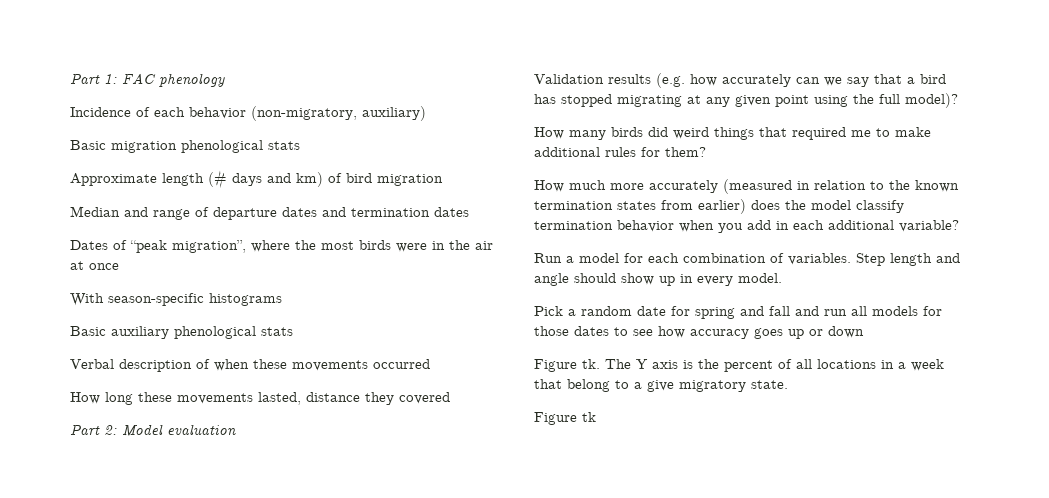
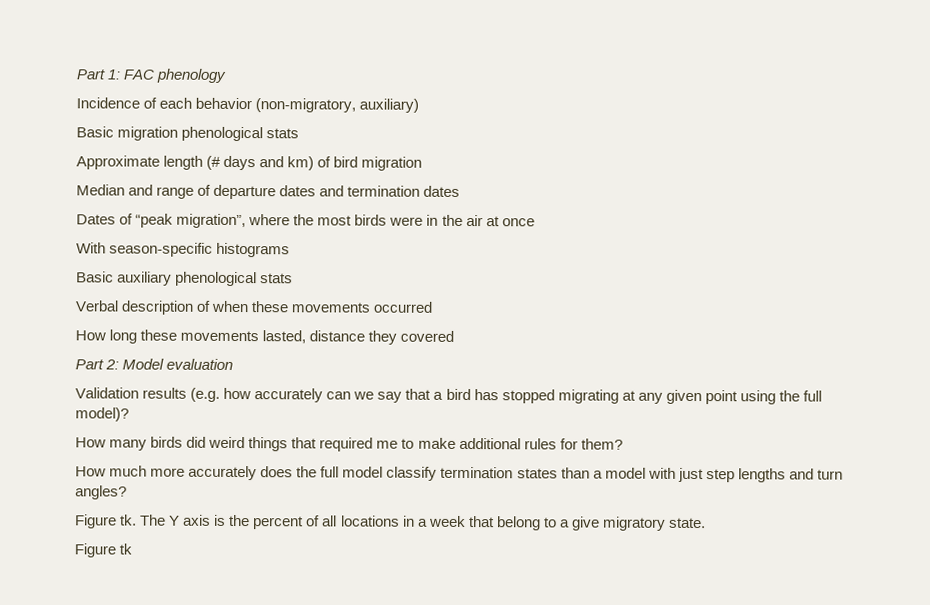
[723,179,959,194] [534,199,746,214] (measured in relation to the known termination states from earlier) -> (258, 473) none
(806, 205) none -> [320,466,340,478] full
[617,220,959,233] [534,253,960,266] [534,273,782,286] [534,306,942,319] [534,326,864,339] behavior when you add in each additional variable? // Run a model for each combination of variables. Step length and angle should show up in every model. // Pick a random date for spring and fall and run all models for those dates to see how accuracy goes up or down -> [516,467,843,483] [75,485,127,500] states than a model with just step lengths and turn angles?

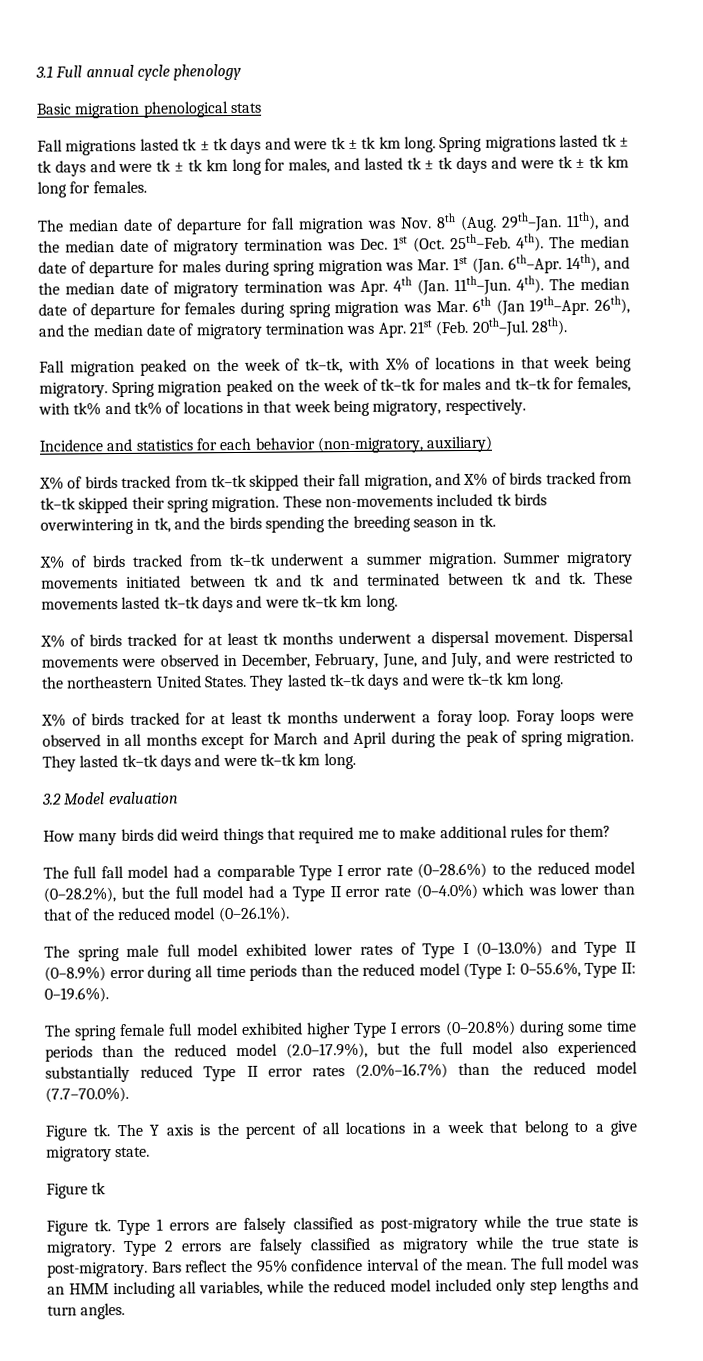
[76,68,228,83] [76,97,420,113] [76,126,300,142] [76,155,423,171] [76,184,461,200] [76,213,535,229] [76,242,291,258] [76,271,294,287] [75,300,434,315] [75,329,455,345] [75,358,234,370] [75,387,822,405] [75,407,129,422] Part 1: FAC phenology // Incidence of each behavior (non-migratory, auxiliary) // Basic migration phenological stats // Approximate length (# days and km) of bird migration // Median and range of departure dates and termination dates // Dates of “peak migration”, where the most birds were in the air at once // With season-specific histograms // Basic auxiliary phenological stats // Verbal description of when these movements occurred // How long these movements lasted, distance they covered // Part 2: Model evaluation // Validation results (e.g. how accurately can we say that a bird has stopped migrating at any given point using the full model)? -> [35,63,242,81] [36,101,262,119] [37,134,630,156] [37,155,630,177] [37,180,147,198] [37,211,630,235] [38,233,630,256] [38,253,631,278] [38,275,630,298] [38,295,631,320] [38,317,567,340] [39,355,633,377] [39,376,632,398] [38,398,526,417] [39,435,494,454] [39,471,632,491] [40,493,547,514] [40,514,496,535] [39,551,634,569] [41,571,633,589] [41,594,398,613] [40,629,634,648] [41,650,633,670] [41,672,564,691] [41,708,635,727] [42,730,634,750] [42,752,356,772] [41,791,179,805] 3.1 Full annual cycle phenology // Basic migration phenological stats // Fall migrations lasted tk ± tk days and were tk ± tk km long. Spring migrations lasted tk ± tk days and were tk ± tk km long for males, and lasted tk ± tk days and were tk ± tk km long for females. // The median date of departure for fall migration was Nov. 8th (Aug. 29th–Jan. 11th), and the median date of migratory termination was Dec. 1st (Oct. 25th–Feb. 4th). The median date of departure for males during spring migration was Mar. 1st (Jan. 6th–Apr. 14th), and the median date of migratory termination was Apr. 4th (Jan. 11th–Jun. 4th). The median date of departure for females during spring migration was Mar. 6th (Jan 19th–Apr. 26th), and the median date of migratory termination was Apr. 21st (Feb. 20th–Jul. 28th). // Fall migration peaked on the week of tk–tk, with X% of locations in that week being migratory. Spring migration peaked on the week of tk–tk for males and tk–tk for females, with tk% and tk% of locations in that week being migratory, respectively. // Incidence and statistics for each behavior (non-migratory, auxiliary) // X% of birds tracked from tk–tk skipped their fall migration, and X% of birds tracked from tk–tk skipped their spring migration. These non-movements included tk birds overwintering in tk, and the birds spending the breeding season in tk. // X% of birds tracked from tk–tk underwent a summer migration. Summer migratory movements initiated between tk and tk and terminated between tk and tk. These movements lasted tk–tk days and were tk–tk km long. // X% of birds tracked for at least tk months underwent a dispersal movement. Dispersal movements were observed in December, February, June, and July, and were restricted to the northeastern United States. They lasted tk–tk days and were tk–tk km long. // X% of birds tracked for at least tk months underwent a foray loop. Foray loops were observed in all months except for March and April during the peak of spring migration. They lasted tk–tk days and were tk–tk km long. // 3.2 Model evaluation
[75,465,843,483] [75,485,127,500] How much more accurately does the full model classify termination states than a model with just step lengths and turn angles? -> [43,861,637,882] [43,882,636,903] [43,906,290,923] [44,941,637,962] [44,962,636,982] [44,987,109,1003] [44,1020,637,1041] [45,1040,637,1062] [45,1061,638,1083] [45,1086,129,1103] The full fall model had a comparable Type I error rate (0–28.6%) to the reduced model (0–28.2%), but the full model had a Type II error rate (0–4.0%) which was lower than that of the reduced model (0–26.1%). // The spring male full model exhibited lower rates of Type I (0–13.0%) and Type II (0–8.9%) error during all time periods than the reduced model (Type I: 0–55.6%, Type II: 0–19.6%). // The spring female full model exhibited higher Type I errors (0–20.8%) during some time periods than the reduced model (2.0–17.9%), but the full model also experienced substantially reduced Type II error rates (2.0%–16.7%) than the reduced model (7.7–70.0%).
(133, 549) none -> [46,1215,638,1236] [46,1236,639,1257] [47,1256,639,1278] [47,1277,639,1299] [47,1302,126,1320] // Figure tk. Type 1 errors are falsely classified as post-migratory while the true state is migratory. Type 2 errors are falsely classified as migratory while the true state is post-migratory. Bars reflect the 95% confidence interval of the mean. The full model was an HMM including all variables, while the reduced model included only step lengths and turn angles.

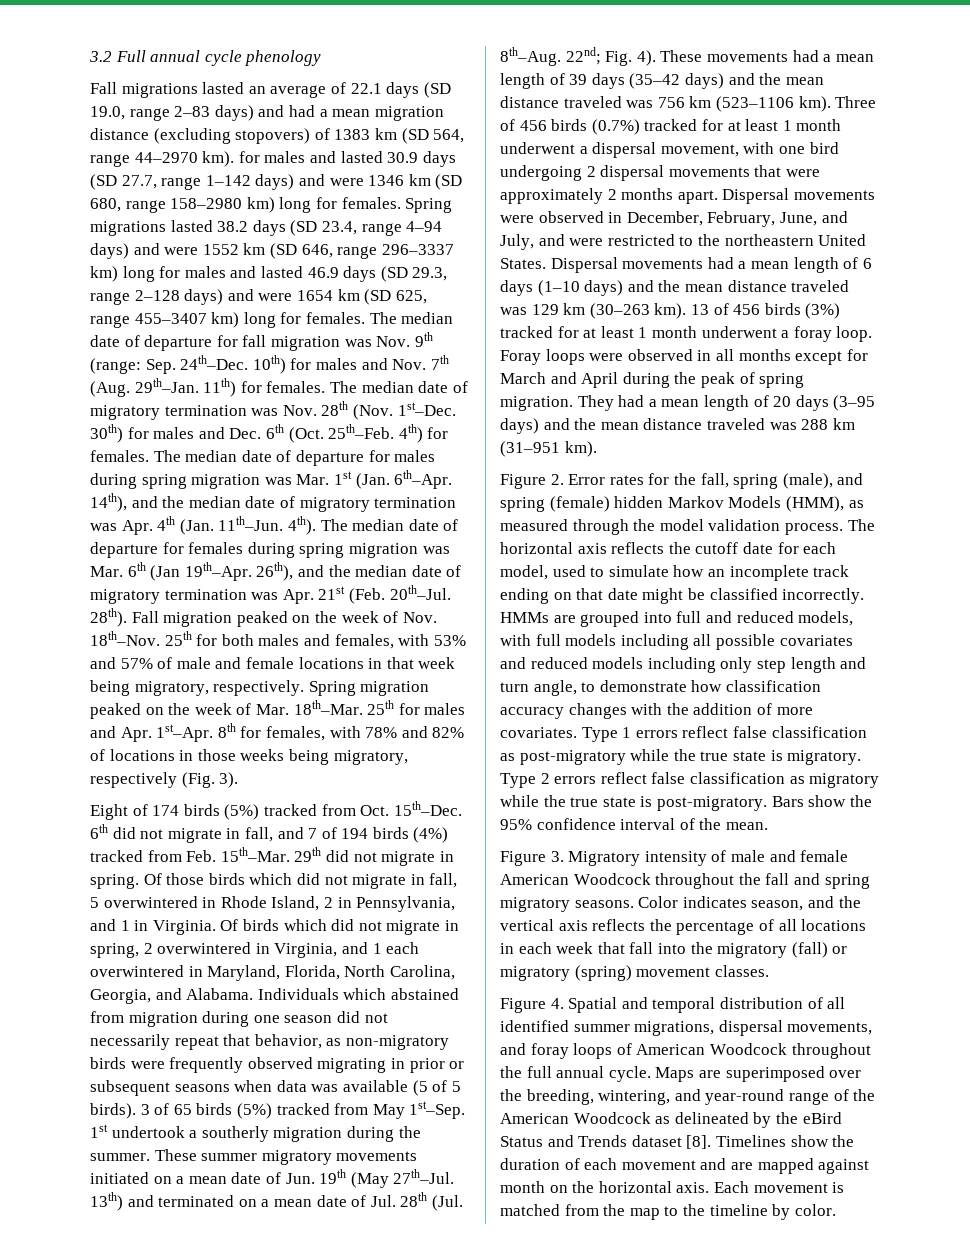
[35,65,53,78] 3.1 -> [89,51,112,62] 3.2
[36,101,262,119] // Basic migration phenological stats -> (322, 58) none
[182,134,630,155] [37,155,630,177] [37,180,147,198] tk ± tk days and were tk ± tk km long. Spring migrations lasted tk ± tk days and were tk ± tk km long for males, and lasted tk ± tk days and were tk ± tk km long for females. // -> [248,82,451,98] [90,105,444,121] [90,128,465,144] [90,151,456,167] [90,174,463,190] [90,197,453,213] [90,220,443,236] [90,243,454,259] [90,266,448,282] [90,289,427,305] [90,312,365,328] an average of 22.1 days (SD 19.0, range 2–83 days) and had a mean migration distance (excluding stopovers) of 1383 km (SD 564, range 44–2970 km). for males and lasted 30.9 days (SD 27.7, range 1–142 days) and were 1346 km (SD 680, range 158–2980 km) long for females. Spring migrations lasted 38.2 days (SD 23.4, range 4–94 days) and were 1552 km (SD 646, range 296–3337 km) long for males and lasted 46.9 days (SD 29.3, range 2–128 days) and were 1654 km (SD 625, range 455–3407 km) long for females.
[436,211,630,233] [38,233,544,256] 8th (Aug. 29th–Jan. 11th), and the median date of migratory termination was Dec. 1st (Oct. 25th–Feb. 4th). -> [414,332,433,347] [90,355,449,374] [90,378,468,397] [90,401,456,420] [90,424,449,443] [90,450,149,462] 9th (range: Sep. 24th–Dec. 10th) for males and Nov. 7th (Aug. 29th–Jan. 11th) for females. The median date of migratory termination was Nov. 28th (Nov. 1st–Dec. 30th) for males and Dec. 6th (Oct. 25th–Feb. 4th) for females.
(567, 326) // -> (127, 617) none
[305,355,633,374] [39,382,108,398] tk–tk, with X% of locations in that week being migratory. -> [402,612,437,623] [90,631,466,649] [90,657,456,669] [90,680,305,696] Nov. 18th–Nov. 25th for both males and females, with 53% and 57% of male and female locations in that week being migratory, respectively.
[380,376,632,393] [38,398,526,417] [39,435,494,454] [39,471,632,491] [40,493,547,514] [40,514,496,535] [39,551,634,569] [41,571,633,589] [41,594,398,613] [40,632,334,648] tk–tk for males and tk–tk for females, with tk% and tk% of locations in that week being migratory, respectively. // Incidence and statistics for each behavior (non-migratory, auxiliary) // X% of birds tracked from tk–tk skipped their fall migration, and X% of birds tracked from tk–tk skipped their spring migration. These non-movements included tk birds overwintering in tk, and the birds spending the breeding season in tk. // X% of birds tracked from tk–tk underwent a summer migration. Summer migratory movements initiated between tk and tk and terminated between tk and tk. These movements lasted tk–tk days and were tk–tk km long. // X% of birds tracked for at least tk months -> [255,700,466,715] [90,723,465,742] [90,749,408,765] [90,772,239,788] [90,801,462,820] [90,824,449,843] [90,847,454,866] [90,873,458,889] [90,896,456,912] [90,919,459,935] [90,942,420,958] [90,965,455,981] [90,988,459,1004] [90,1011,388,1027] [90,1034,449,1050] [90,1057,465,1073] [90,1080,461,1096] [90,1101,466,1119] [90,1124,421,1142] [90,1149,418,1165] [90,1169,455,1188] [90,1192,463,1211] [500,47,874,66] [500,73,824,89] [500,96,877,112] [500,119,842,135] Mar. 18th–Mar. 25th for males and Apr. 1st–Apr. 8th for females, with 78% and 82% of locations in those weeks being migratory, respectively (Fig. 3). // Eight of 174 birds (5%) tracked from Oct. 15th–Dec. 6th did not migrate in fall, and 7 of 194 birds (4%) tracked from Feb. 15th–Mar. 29th did not migrate in spring. Of those birds which did not migrate in fall, 5 overwintered in Rhode Island, 2 in Pennsylvania, and 1 in Virginia. Of birds which did not migrate in spring, 2 overwintered in Virginia, and 1 each overwintered in Maryland, Florida, North Carolina, Georgia, and Alabama. Individuals which abstained from migration during one season did not necessarily repeat that behavior, as non-migratory birds were frequently observed migrating in prior or subsequent seasons when data was available (5 of 5 birds). 3 of 65 birds (5%) tracked from May 1st–Sep. 1st undertook a southerly migration during the summer. These summer migratory movements initiated on a mean date of Jun. 19th (May 27th–Jul. 13th) and terminated on a mean date of Jul. 28th (Jul. 8th–Aug. 22nd; Fig. 4). These movements had a mean length of 39 days (35–42 days) and the mean distance traveled was 756 km (523–1106 km). Three of 456 birds (0.7%) tracked for at least 1 month
[493,632,568,643] movement. -> [660,142,839,157] [500,165,820,181] [500,188,718,204] movement, with one bird undergoing 2 dispersal movements that were approximately 2 months apart.
[249,672,564,691] [41,711,338,727] They lasted tk–tk days and were tk–tk km long. // X% of birds tracked for at least tk months -> [550,257,872,273] [500,280,850,296] [500,303,841,319] [500,326,697,338] Dispersal movements had a mean length of 6 days (1–10 days) and the mean distance traveled was 129 km (30–263 km). 13 of 456 birds (3%) tracked for at least 1 month
[79,752,356,771] [41,791,179,805] [43,824,612,846] [43,861,637,882] [43,882,636,903] [43,906,290,923] [44,941,637,962] [44,962,636,982] [44,987,109,1003] [44,1020,637,1041] [45,1040,637,1062] [45,1061,638,1083] [45,1086,129,1103] [45,1120,638,1141] [46,1146,151,1162] [46,1182,107,1199] [46,1217,353,1236] lasted tk–tk days and were tk–tk km long. // 3.2 Model evaluation // How many birds did weird things that required me to make additional rules for them? // The full fall model had a comparable Type I error rate (0–28.6%) to the reduced model (0–28.2%), but the full model had a Type II error rate (0–4.0%) which was lower than that of the reduced model (0–26.1%). // The spring male full model exhibited lower rates of Type I (0–13.0%) and Type II (0–8.9%) error during all time periods than the reduced model (Type I: 0–55.6%, Type II: 0–19.6%). // The spring female full model exhibited higher Type I errors (0–20.8%) during some time periods than the reduced model (2.0–17.9%), but the full model also experienced substantially reduced Type II error rates (2.0%–16.7%) than the reduced model (7.7–70.0%). // Figure tk. The Y axis is the percent of all locations in a week that belong to a give migratory state. // Figure tk // Figure tk. Type 1 errors are falsely classified -> [618,395,876,411] [500,418,855,434] [500,441,597,457] [500,473,864,489] [500,496,864,512] [500,519,875,535] [500,542,837,554] [500,565,850,581] [500,588,865,604] [500,611,854,627] [500,634,853,650] [500,657,867,673] [500,680,821,696] [500,703,813,719] [500,726,867,742] had a mean length of 20 days (3–95 days) and the mean distance traveled was 288 km (31–951 km). // Figure 2. Error rates for the fall, spring (male), and spring (female) hidden Markov Models (HMM), as measured through the model validation process. The horizontal axis reflects the cutoff date for each model, used to simulate how an incomplete track ending on that date might be classified incorrectly. HMMs are grouped into full and reduced models, with full models including all possible covariates and reduced models including only step length and turn angle, to demonstrate how classification accuracy changes with the addition of more covariates. Type 1 errors reflect false classification
[229,1237,371,1255] are falsely classified -> [600,772,785,784] reflect false classification
[185,1260,229,1273] reflect -> [808,795,847,807] show
[510,1256,639,1270] [47,1277,639,1299] [47,1302,126,1320] The full model was an HMM including all variables, while the reduced model included only step lengths and turn angles. -> [500,850,849,866] [500,873,870,889] [500,896,861,912] [500,919,867,935] [500,942,848,958] [500,965,769,981] [500,997,846,1013] [500,1020,873,1036] [500,1043,871,1059] [500,1066,862,1082] [500,1089,876,1105] [500,1112,842,1128] [500,1135,855,1149] [500,1158,870,1174] [500,1181,845,1193] [500,1204,836,1220] // Figure 3. Migratory intensity of male and female American Woodcock throughout the fall and spring migratory seasons. Color indicates season, and the vertical axis reflects the percentage of all locations in each week that fall into the migratory (fall) or migratory (spring) movement classes. // Figure 4. Spatial and temporal distribution of all identified summer migrations, dispersal movements, and foray loops of American Woodcock throughout the full annual cycle. Maps are superimposed over the breeding, wintering, and year-round range of the American Woodcock as delineated by the eBird Status and Trends dataset [8]. Timelines show the duration of each movement and are mapped against month on the horizontal axis. Each movement is matched from the map to the timeline by color.

